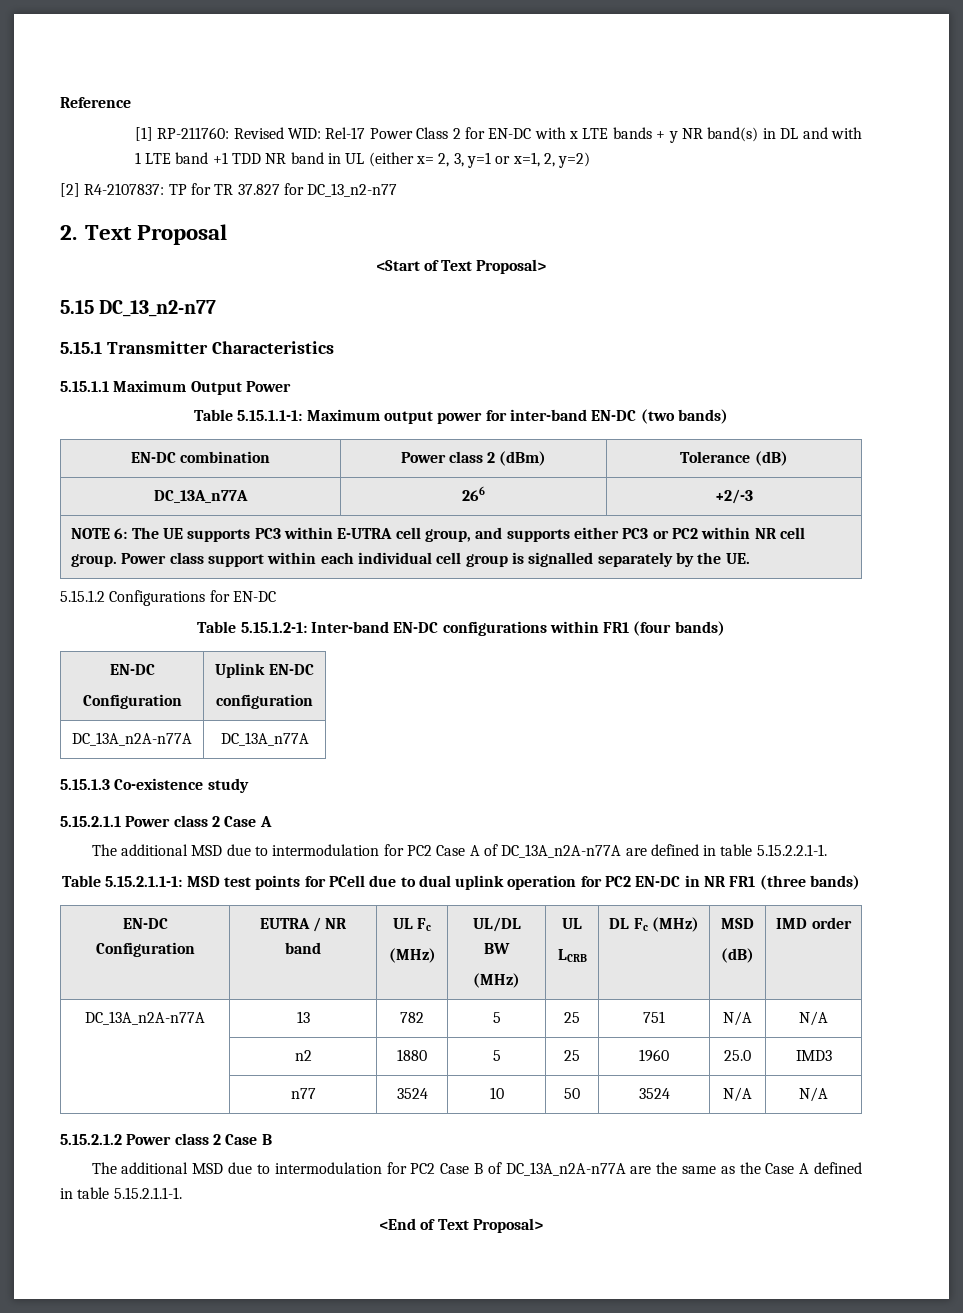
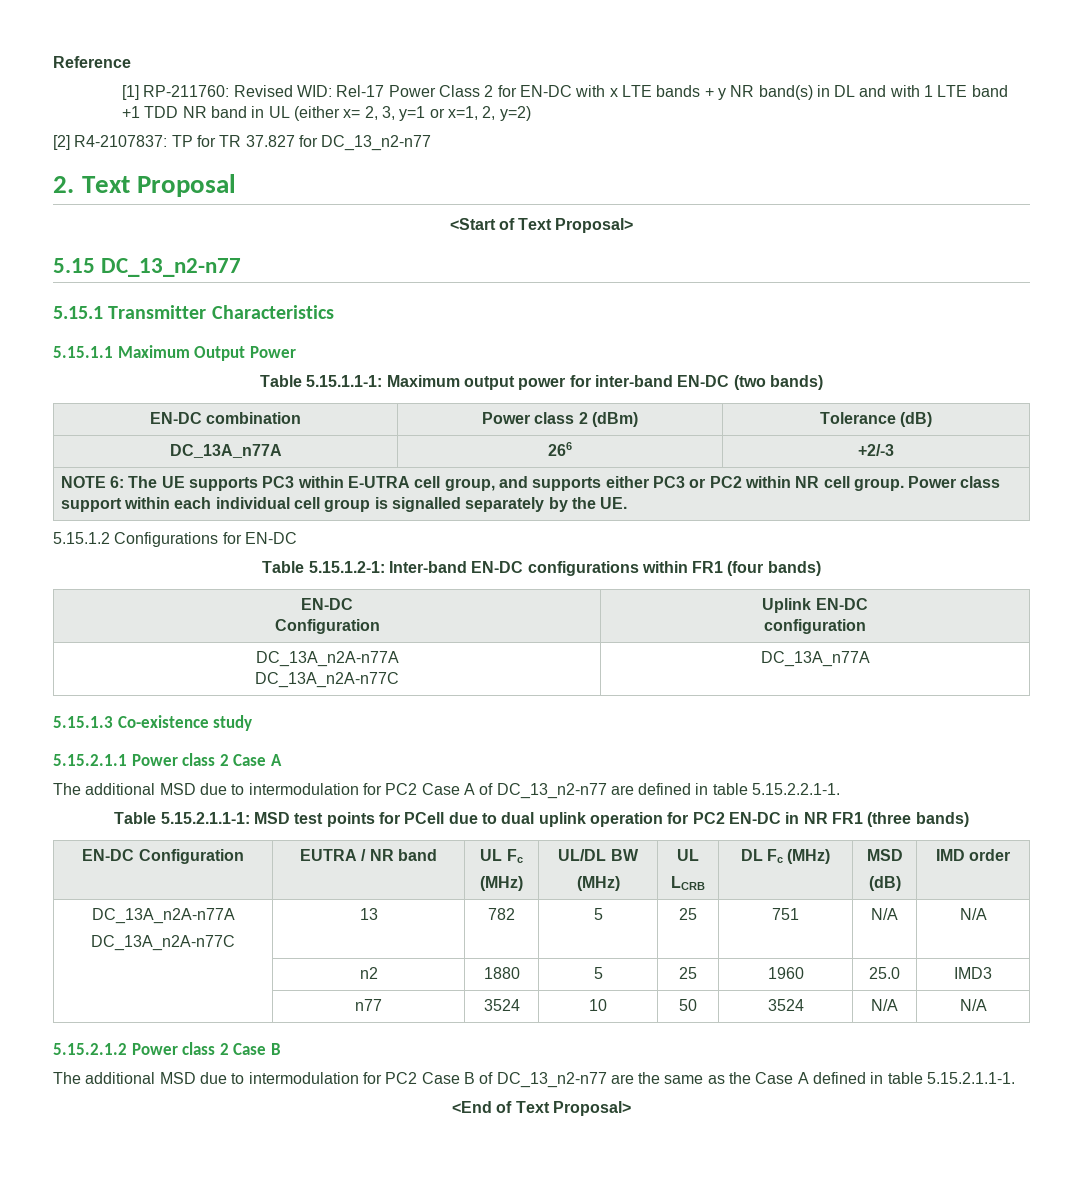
(192, 739) none -> [255,672,399,688] // DC_13A_n2A-n77C
[501,844,622,858] DC_13A_n2A-n77A -> [496,783,607,799] DC_13_n2-n77
(205, 1018) none -> [91,935,235,951] // DC_13A_n2A-n77C
[505,1162,626,1176] DC_13A_n2A-n77A -> [496,1072,607,1088] DC_13_n2-n77

